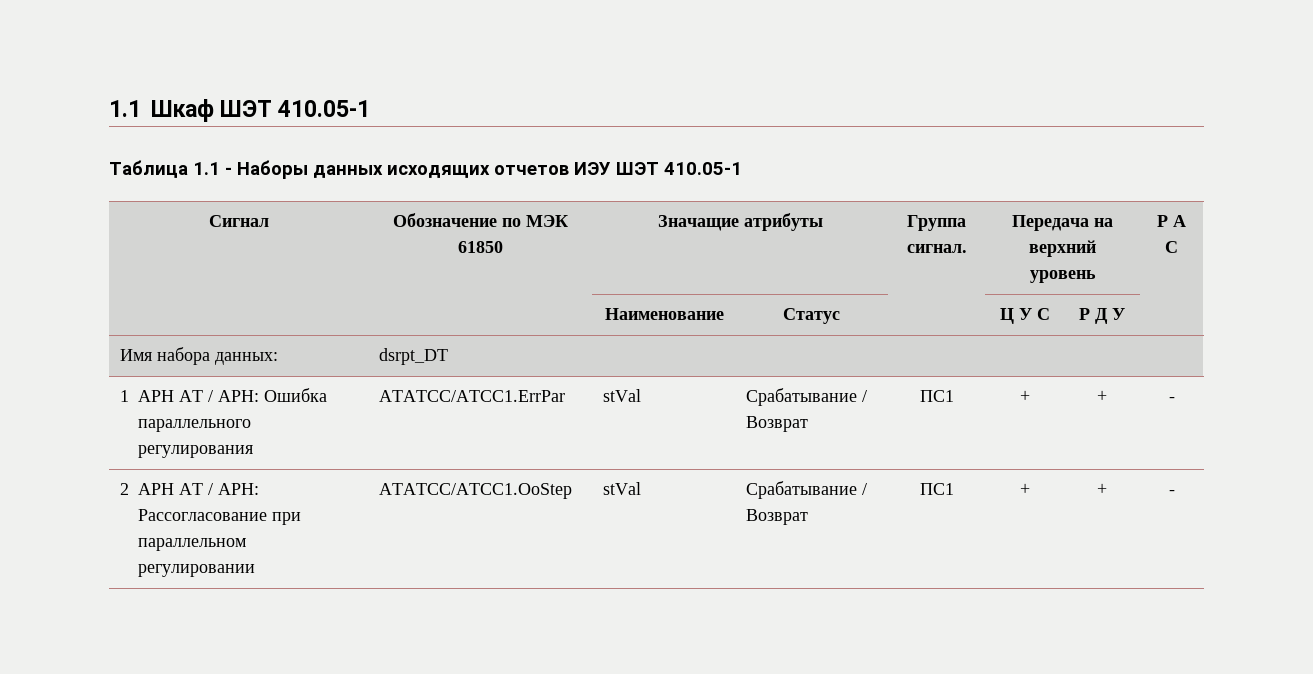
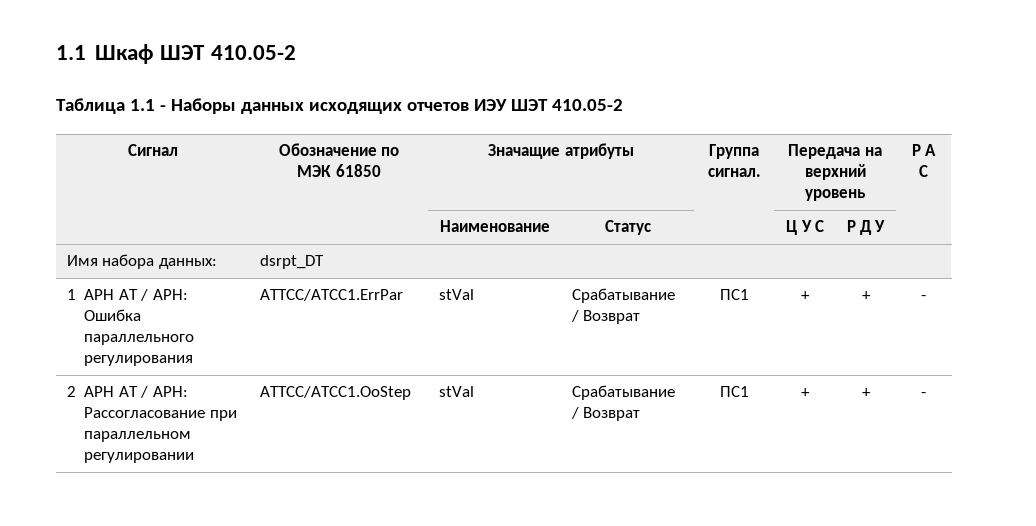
[278,100,371,117] 410.05-1 -> [210,45,296,60] 410.05-2
[664,162,742,175] 410.05-1 -> [551,99,623,111] 410.05-2
[379,390,566,402] ATATCC/ATCC1.ErrPar -> [260,289,404,301] ATTCC/ATCC1.ErrPar
[379,483,573,499] ATATCC/ATCC1.OoStep -> [260,386,412,400] ATTCC/ATCC1.OoStep

